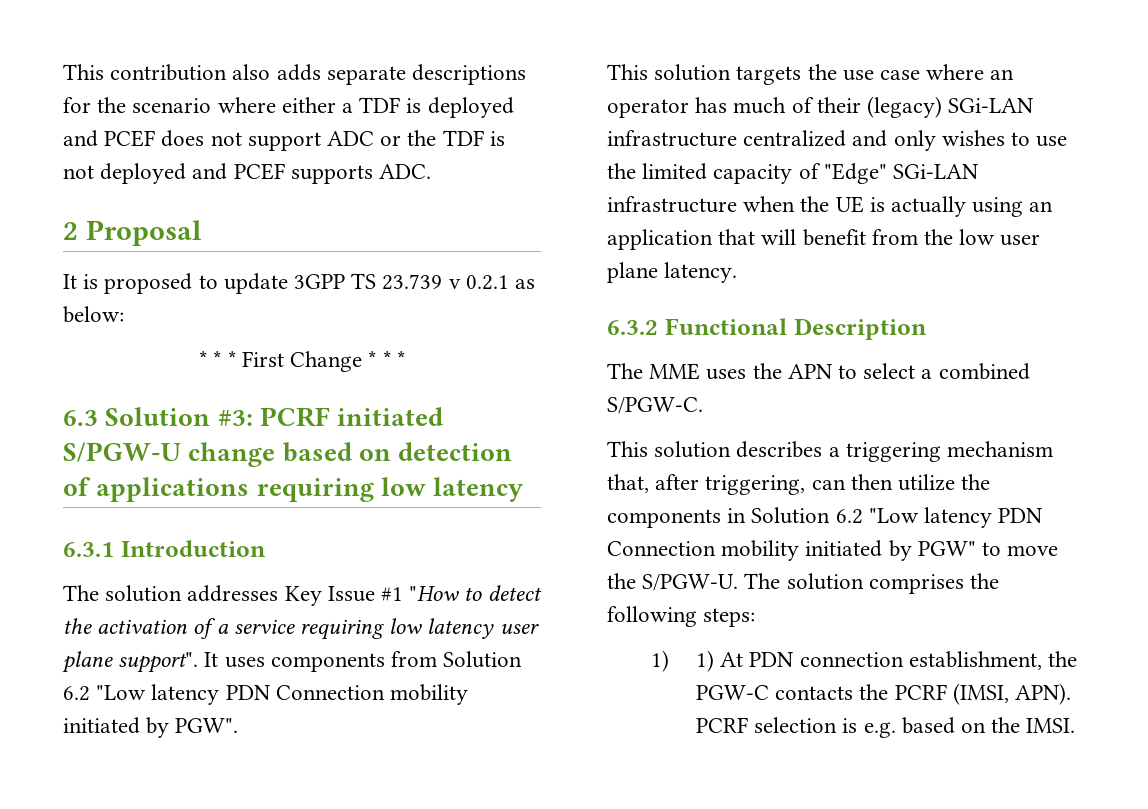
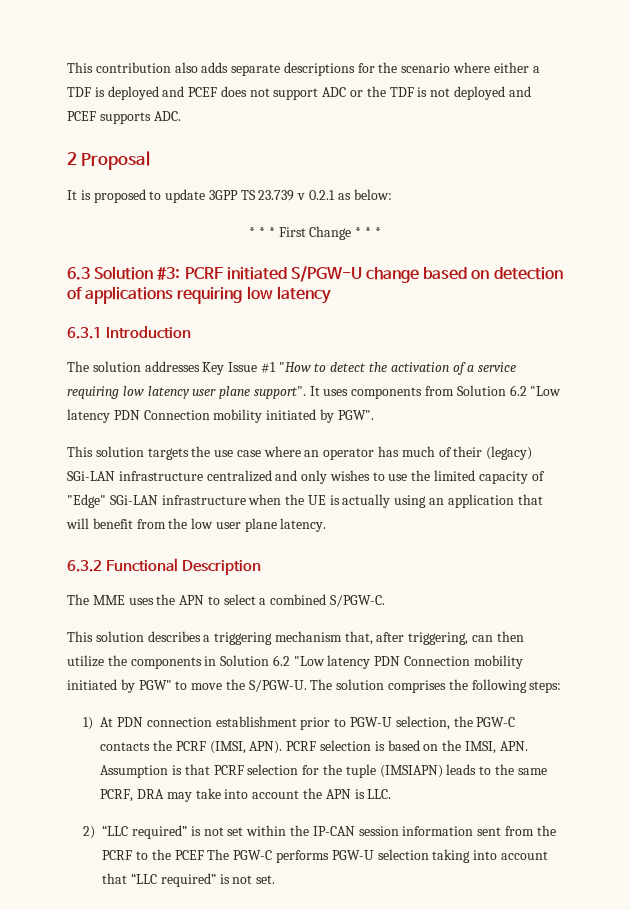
[695,650,714,672] 1) -> (94, 723) none
[908,651,1042,670] establishment, -> [215,716,450,730] establishment prior to PGW-U selection,
[863,722,896,738] e.g. -> (385, 746) none
[1026,718,1076,733] IMSI. -> [464,741,528,754] [100,764,547,778] [100,788,392,802] [83,825,556,839] [102,849,548,863] [102,873,276,887] IMSI, APN. Assumption is that PCRF selection for the tuple (IMSIAPN) leads to the same PCRF, DRA may take into account the APN is LLC. // 2) “LLC required” is not set within the IP-CAN session information sent from the PCRF to the PCEF The PGW-C performs PGW-U selection taking into account that “LLC required” is not set.

